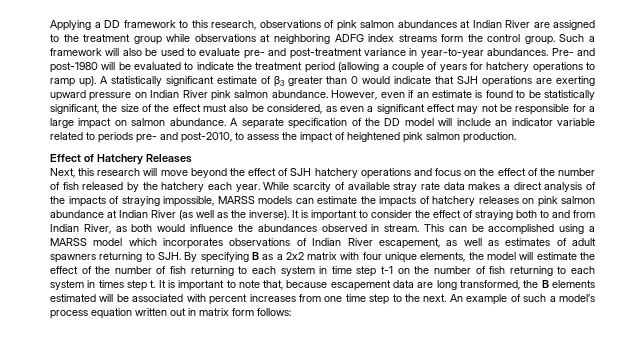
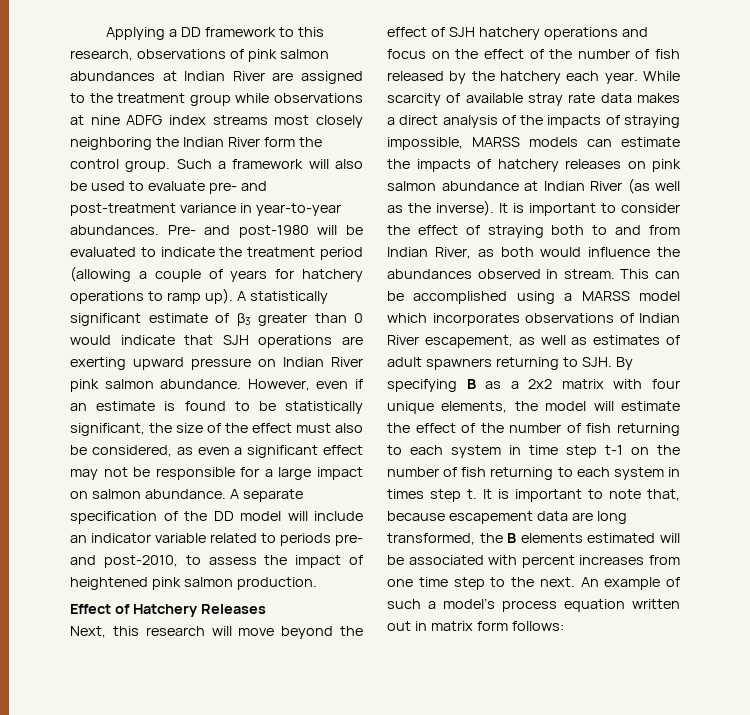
[273,34,330,44] neighboring -> [90,115,120,125] nine
(437, 38) none -> [274,115,363,128] [70,137,260,150] most closely neighboring the Indian River

